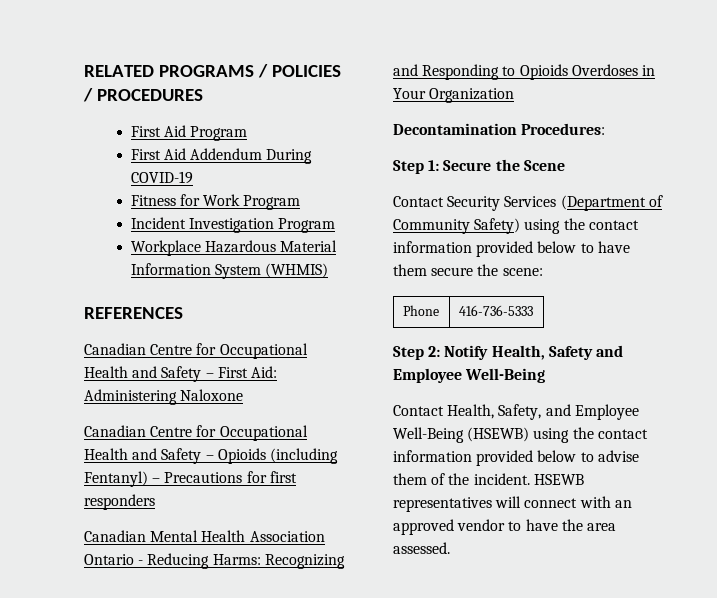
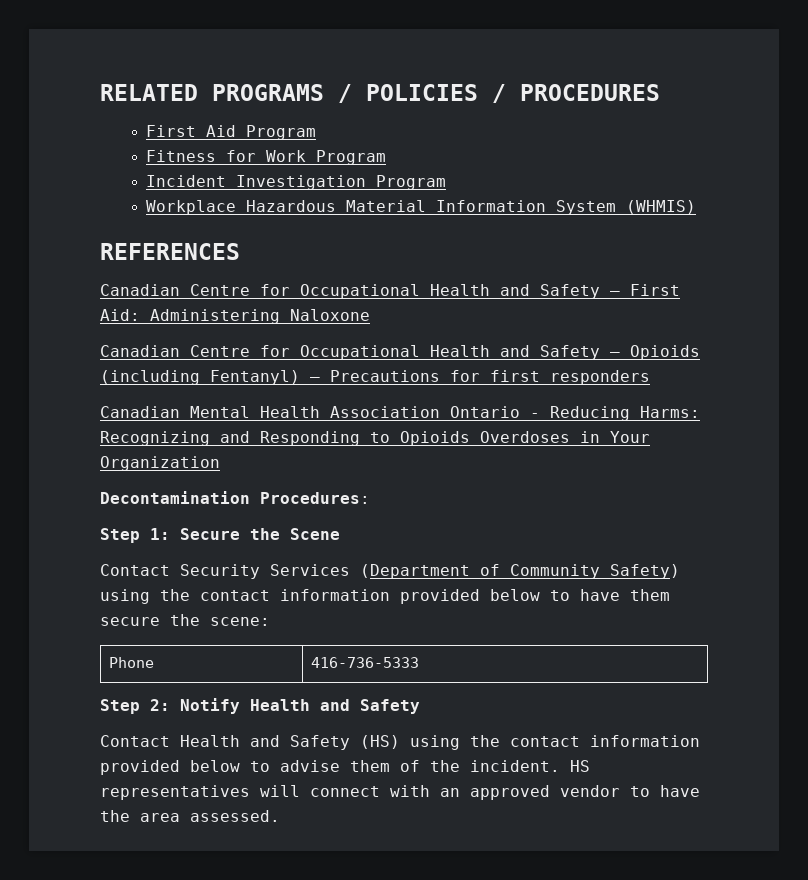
[130,148,313,164] [130,171,193,184] // First Aid Addendum During COVID-19 -> (317, 132) none
[491,345,623,360] [393,368,546,383] [393,404,639,420] [393,427,530,443] Health, Safety and Employee Well-Being // Contact Health, Safety, and Employee Well-Being (HSEWB) -> [250,699,420,714] [100,735,400,750] Health and Safety // Contact Health and Safety (HS)
[533,474,584,485] HSEWB -> [570,760,590,772] HS

